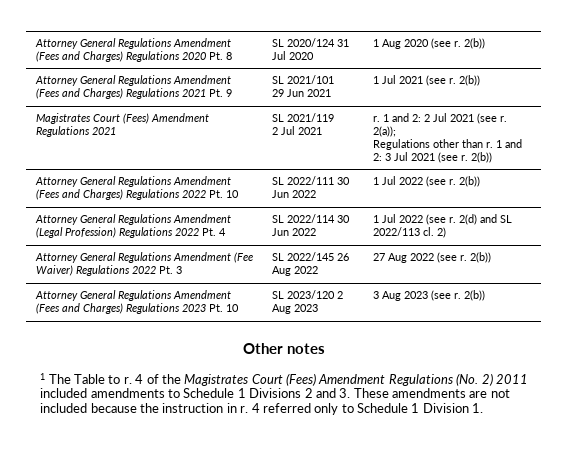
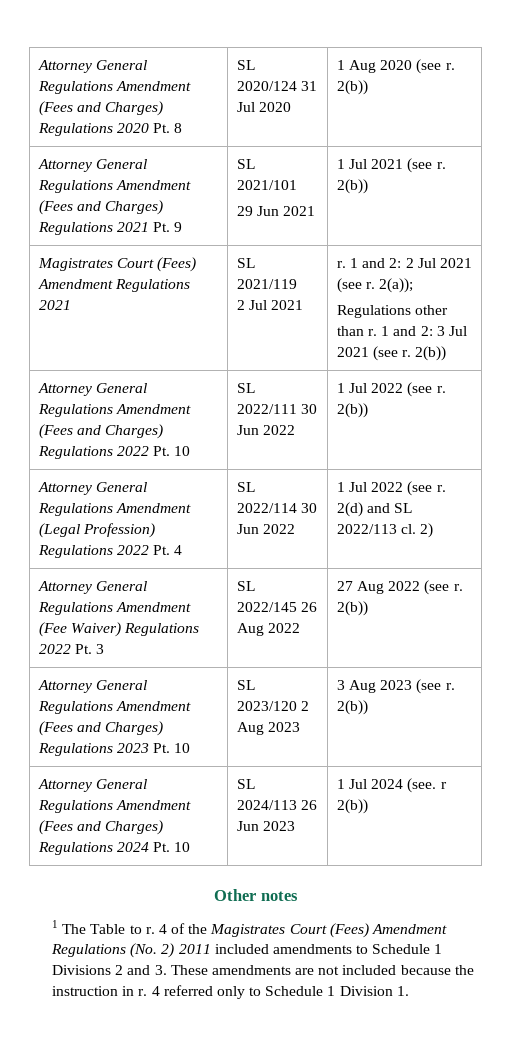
(485, 295) none -> [37,779,148,792] [37,800,192,813] [38,820,164,835] [37,842,191,855] [236,779,255,789] [236,800,318,810] [236,821,296,831] [336,778,447,793] [336,799,368,814] // Attorney General Regulations Amendment (Fees and Charges) Regulations 2024 Pt. 10 | SL 2024/113 26 Jun 2023 | 1 Jul 2024 (see. r 2(b))

